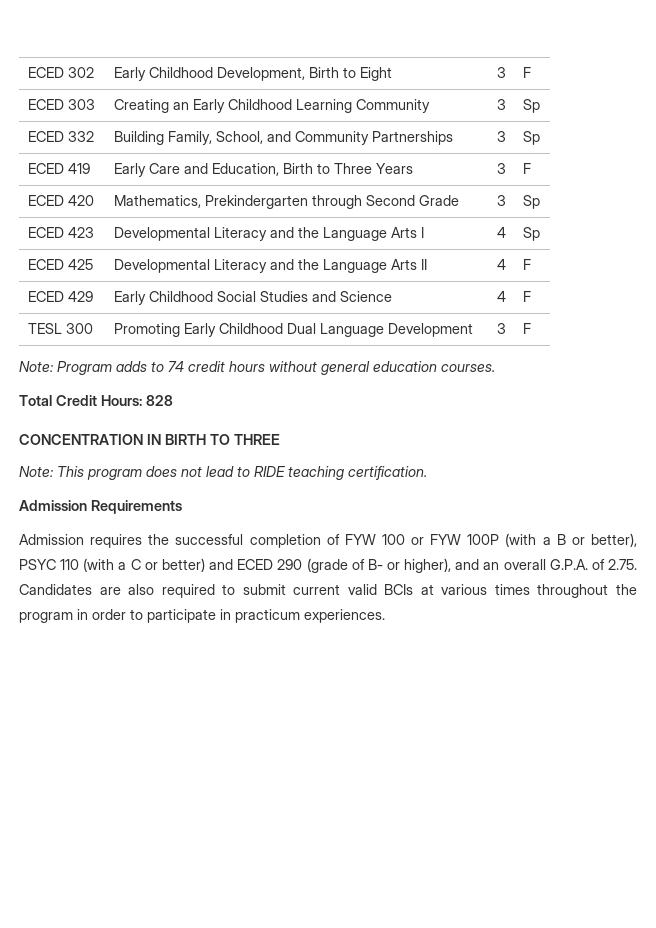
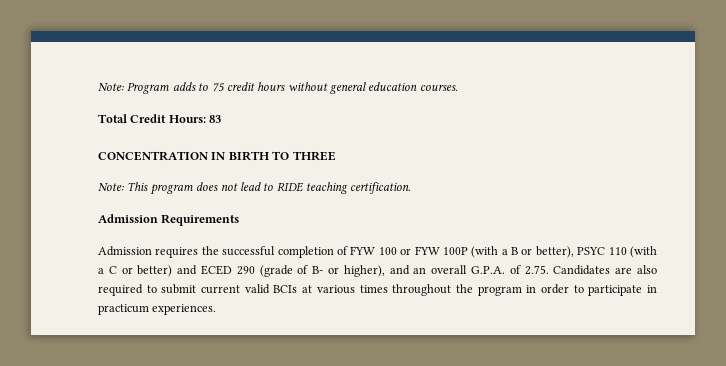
[27,67,94,78] [113,67,392,81] [497,67,507,78] [522,67,531,78] [27,99,95,110] [113,99,430,113] [497,99,507,110] [522,99,540,113] [27,131,94,142] [113,131,453,145] [497,131,507,142] [522,131,540,145] [27,163,90,174] [113,163,413,177] [497,163,507,174] [522,163,531,174] [27,195,94,206] [113,195,459,209] [497,195,507,206] [522,195,540,209] [27,227,94,238] [113,227,424,241] [497,227,507,238] [522,227,540,241] [27,259,93,270] [113,259,427,273] [497,259,507,270] [522,259,531,270] [27,291,93,302] [113,291,392,305] [497,291,507,302] [522,291,531,302] [27,323,93,334] [113,323,473,337] [497,323,507,334] [522,323,531,334] ECED 302 | Early Childhood Development, Birth to Eight | 3 | F // ECED 303 | Creating an Early Childhood Learning Community | 3 | Sp // ECED 332 | Building Family, School, and Community Partnerships | 3 | Sp // ECED 419 | Early Care and Education, Birth to Three Years | 3 | F // ECED 420 | Mathematics, Prekindergarten through Second Grade | 3 | Sp // ECED 423 | Developmental Literacy and the Language Arts I | 4 | Sp // ECED 425 | Developmental Literacy and the Language Arts II | 4 | F // ECED 429 | Early Childhood Social Studies and Science | 4 | F // TESL 300 | Promoting Early Childhood Dual Language Development | 3 | F // -> (98, 87) none
[168,361,184,372] 74 -> [211,83,225,92] 75
[146,395,173,406] 828 -> [209,115,222,123] 83

